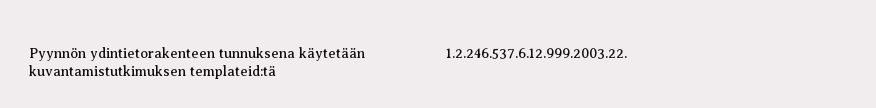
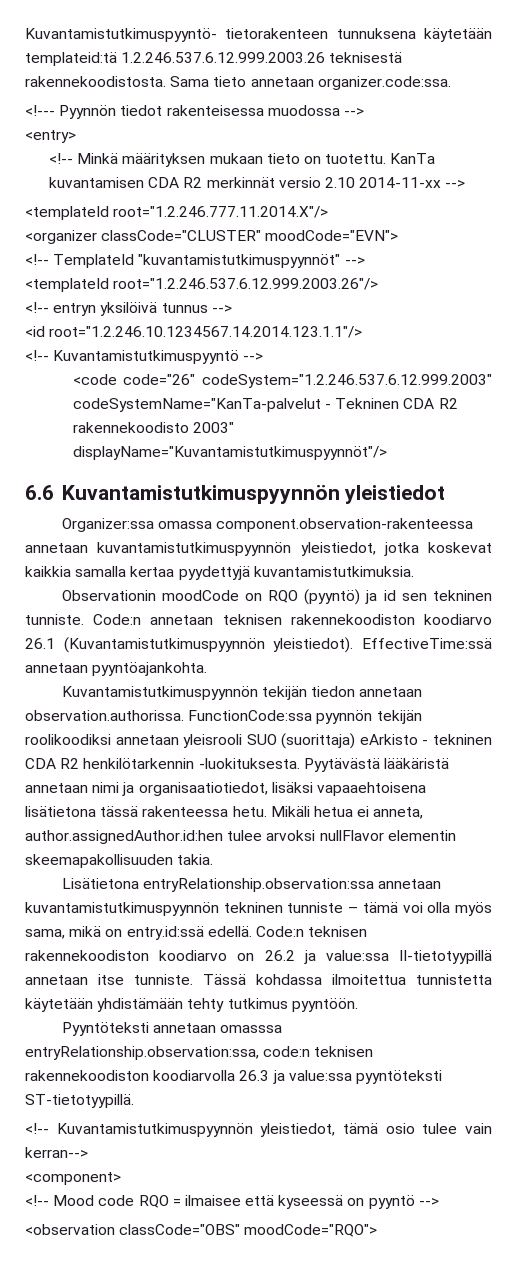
[29,47,365,61] [29,65,276,79] [446,48,627,59] Pyynnön ydintietorakenteen tunnuksena käytetään kuvantamistutkimuksen templateid:tä 1.2.246.537.6.12.999.2003.22. -> [25,28,492,42] [25,52,403,66] [25,76,451,90] [25,105,364,119] [25,130,76,143] [48,153,436,167] [48,177,466,188] [25,206,329,220] [25,230,399,244] [25,254,365,268] [25,278,379,292] [25,302,232,316] [25,326,363,338] [25,350,264,364] [72,374,492,388] [72,398,458,412] [72,422,235,433] [72,446,387,460] [25,485,446,504] [61,518,473,532] [25,542,492,556] [25,566,414,580] [61,589,492,605] [25,614,492,625] [25,637,492,653] [25,662,208,676] [61,686,423,700] [25,710,422,724] [25,733,492,749] [25,758,449,772] [25,782,426,796] [25,806,424,819] [25,830,456,844] [25,854,214,868] [61,878,441,892] [25,902,493,916] [25,926,368,940] [25,950,493,964] [25,974,492,985] [25,998,358,1012] [61,1022,282,1036] [25,1046,374,1060] [25,1070,442,1084] [25,1094,134,1108] [25,1123,493,1137] [25,1147,88,1158] [25,1172,121,1185] [25,1195,439,1209] [25,1224,378,1237] Kuvantamistutkimuspyyntö- tietorakenteen tunnuksena käytetään templateid:tä 1.2.246.537.6.12.999.2003.26 teknisestä rakennekoodistosta. Sama tieto annetaan organizer.code:ssa. // <!--- Pyynnön tiedot rakenteisessa muodossa --> // <entry> // <!-- Minkä määrityksen mukaan tieto on tuotettu. KanTa kuvantamisen CDA R2 merkinnät versio 2.10 2014-11-xx --> // <templateId root="1.2.246.777.11.2014.X"/> // <organizer classCode="CLUSTER" moodCode="EVN"> // <!-- TemplateId "kuvantamistutkimuspyynnöt" --> // <templateId root="1.2.246.537.6.12.999.2003.26"/> // <!-- entryn yksilöivä tunnus --> // <id root="1.2.246.10.1234567.14.2014.123.1.1"/> // <!-- Kuvantamistutkimuspyyntö --> // <code code="26" codeSystem="1.2.246.537.6.12.999.2003" codeSystemName="KanTa-palvelut - Tekninen CDA R2 rakennekoodisto 2003" displayName="Kuvantamistutkimuspyynnöt"/> // 6.6 Kuvantamistutkimuspyynnön yleistiedot // Organizer:ssa omassa component.observation-rakenteessa annetaan kuvantamistutkimuspyynnön yleistiedot, jotka koskevat kaikkia samalla kertaa pyydettyjä kuvantamistutkimuksia. // Observationin moodCode on RQO (pyyntö) ja id sen tekninen tunniste. Code:n annetaan teknisen rakennekoodiston koodiarvo 26.1 (Kuvantamistutkimuspyynnön yleistiedot). EffectiveTime:ssä annetaan pyyntöajankohta. // Kuvantamistutkimuspyynnön tekijän tiedon annetaan observation.authorissa. FunctionCode:ssa pyynnön tekijän roolikoodiksi annetaan yleisrooli SUO (suorittaja) eArkisto - tekninen CDA R2 henkilötarkennin -luokituksesta. Pyytävästä lääkäristä annetaan nimi ja organisaatiotiedot, lisäksi vapaaehtoisena lisätietona tässä rakenteessa hetu. Mikäli hetua ei anneta, author.assignedAuthor.id:hen tulee arvoksi nullFlavor elementin skeemapakollisuuden takia. // Lisätietona entryRelationship.observation:ssa annetaan kuvantamistutkimuspyynnön tekninen tunniste – tämä voi olla myös sama, mikä on entry.id:ssä edellä. Code:n teknisen rakennekoodiston koodiarvo on 26.2 ja value:ssa II-tietotyypillä annetaan itse tunniste. Tässä kohdassa ilmoitettua tunnistetta käytetään yhdistämään tehty tutkimus pyyntöön. // Pyyntöteksti annetaan omasssa entryRelationship.observation:ssa, code:n teknisen rakennekoodiston koodiarvolla 26.3 ja value:ssa pyyntöteksti ST-tietotyypillä. // <!-- Kuvantamistutkimuspyynnön yleistiedot, tämä osio tulee vain kerran--> // <component> // <!-- Mood code RQO = ilmaisee että kyseessä on pyyntö --> // <observation classCode="OBS" moodCode="RQO">

